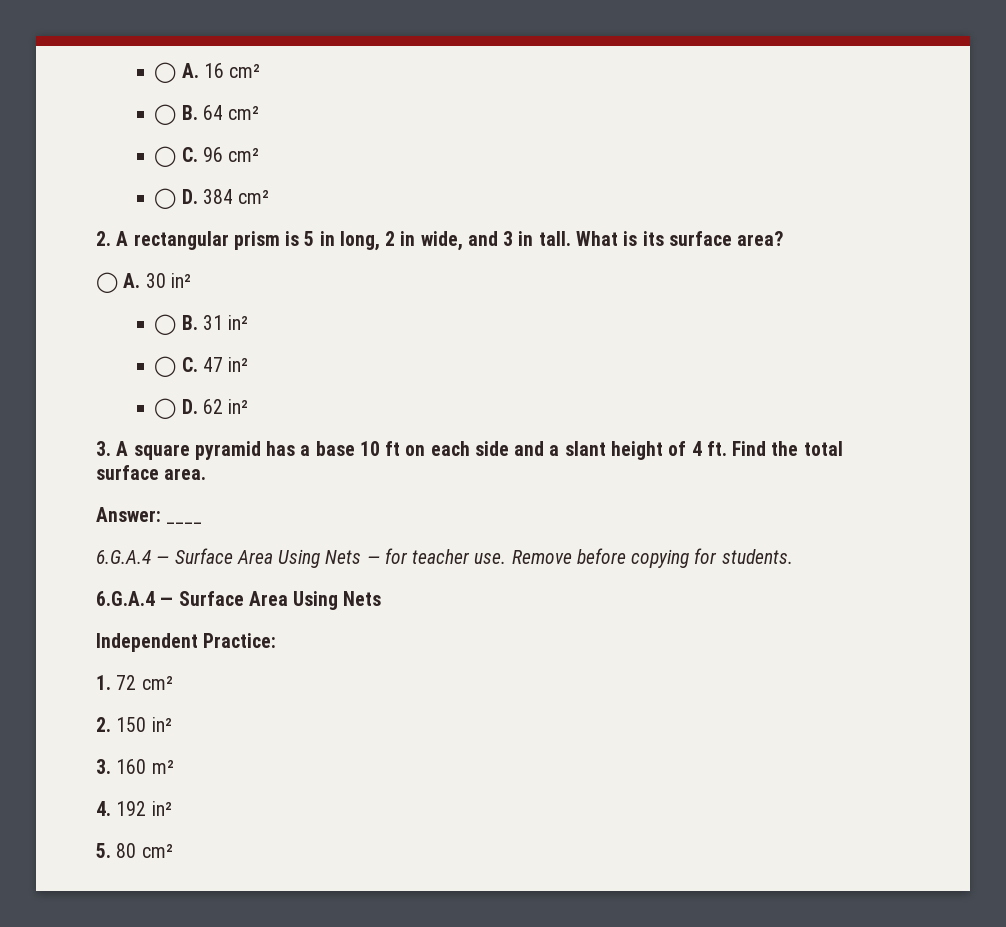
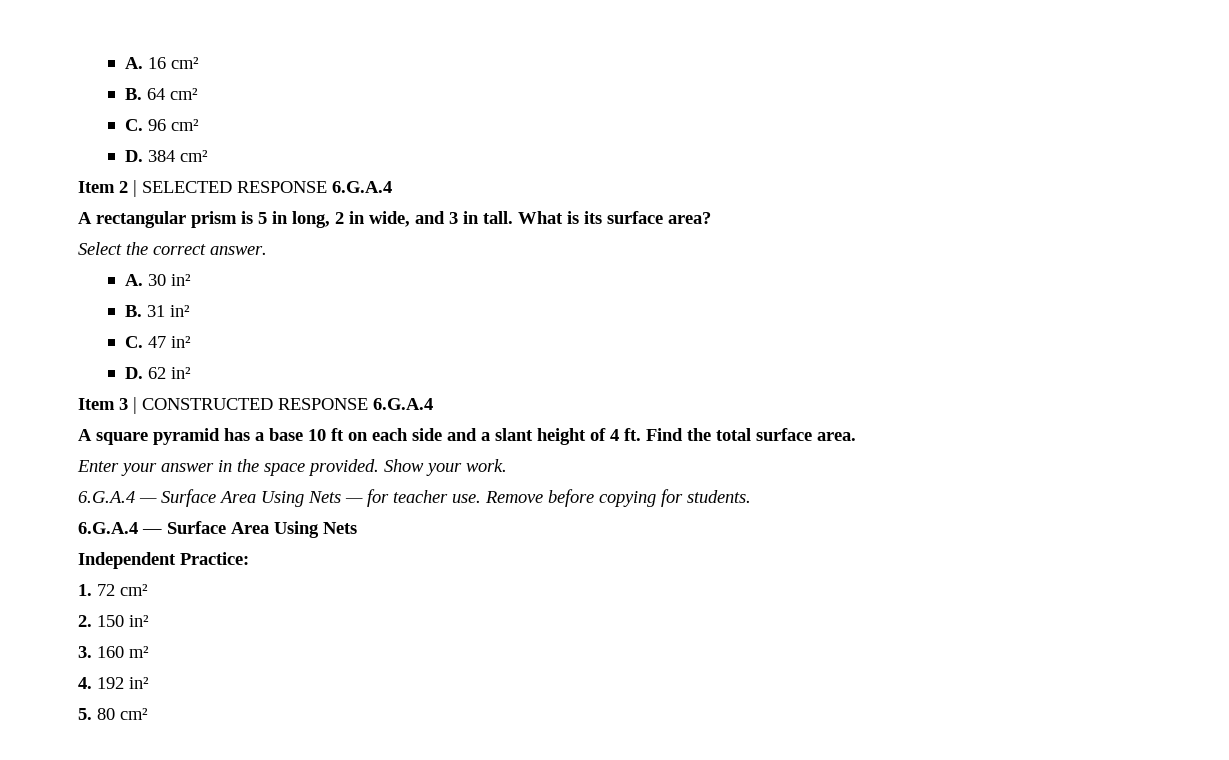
[154,62,177,83] ◯ -> (124, 63) none
[154,104,177,125] ◯ -> (199, 63) none
[154,146,177,167] ◯ -> (198, 94) none
[154,188,177,209] ◯ -> (199, 125) none
[96,231,111,246] 2. -> [78,180,392,197] Item 2 | SELECTED RESPONSE 6.G.A.4 //
[96,272,118,293] ◯ -> [78,242,267,255] Select the correct answer. //
[154,314,177,335] ◯ -> (191, 280) none
[154,356,177,377] ◯ -> (190, 311) none
[154,398,177,419] ◯ -> (191, 342) none
[96,441,111,456] 3. -> [78,397,433,414] Item 3 | CONSTRUCTED RESPONSE 6.G.A.4 //
[96,507,161,522] [166,522,203,524] Answer: ____ -> [77,459,507,476] Enter your answer in the space provided. Show your work.

